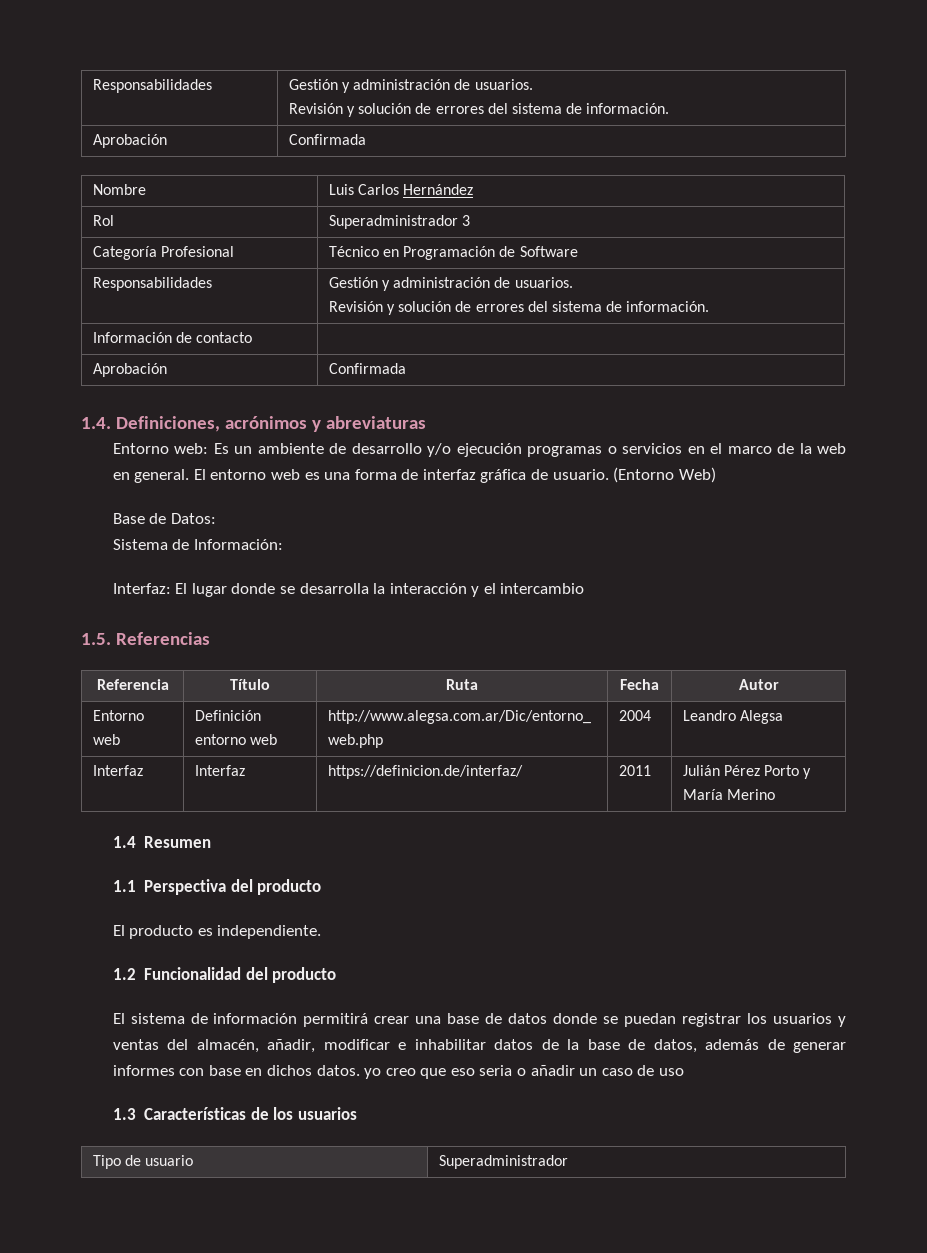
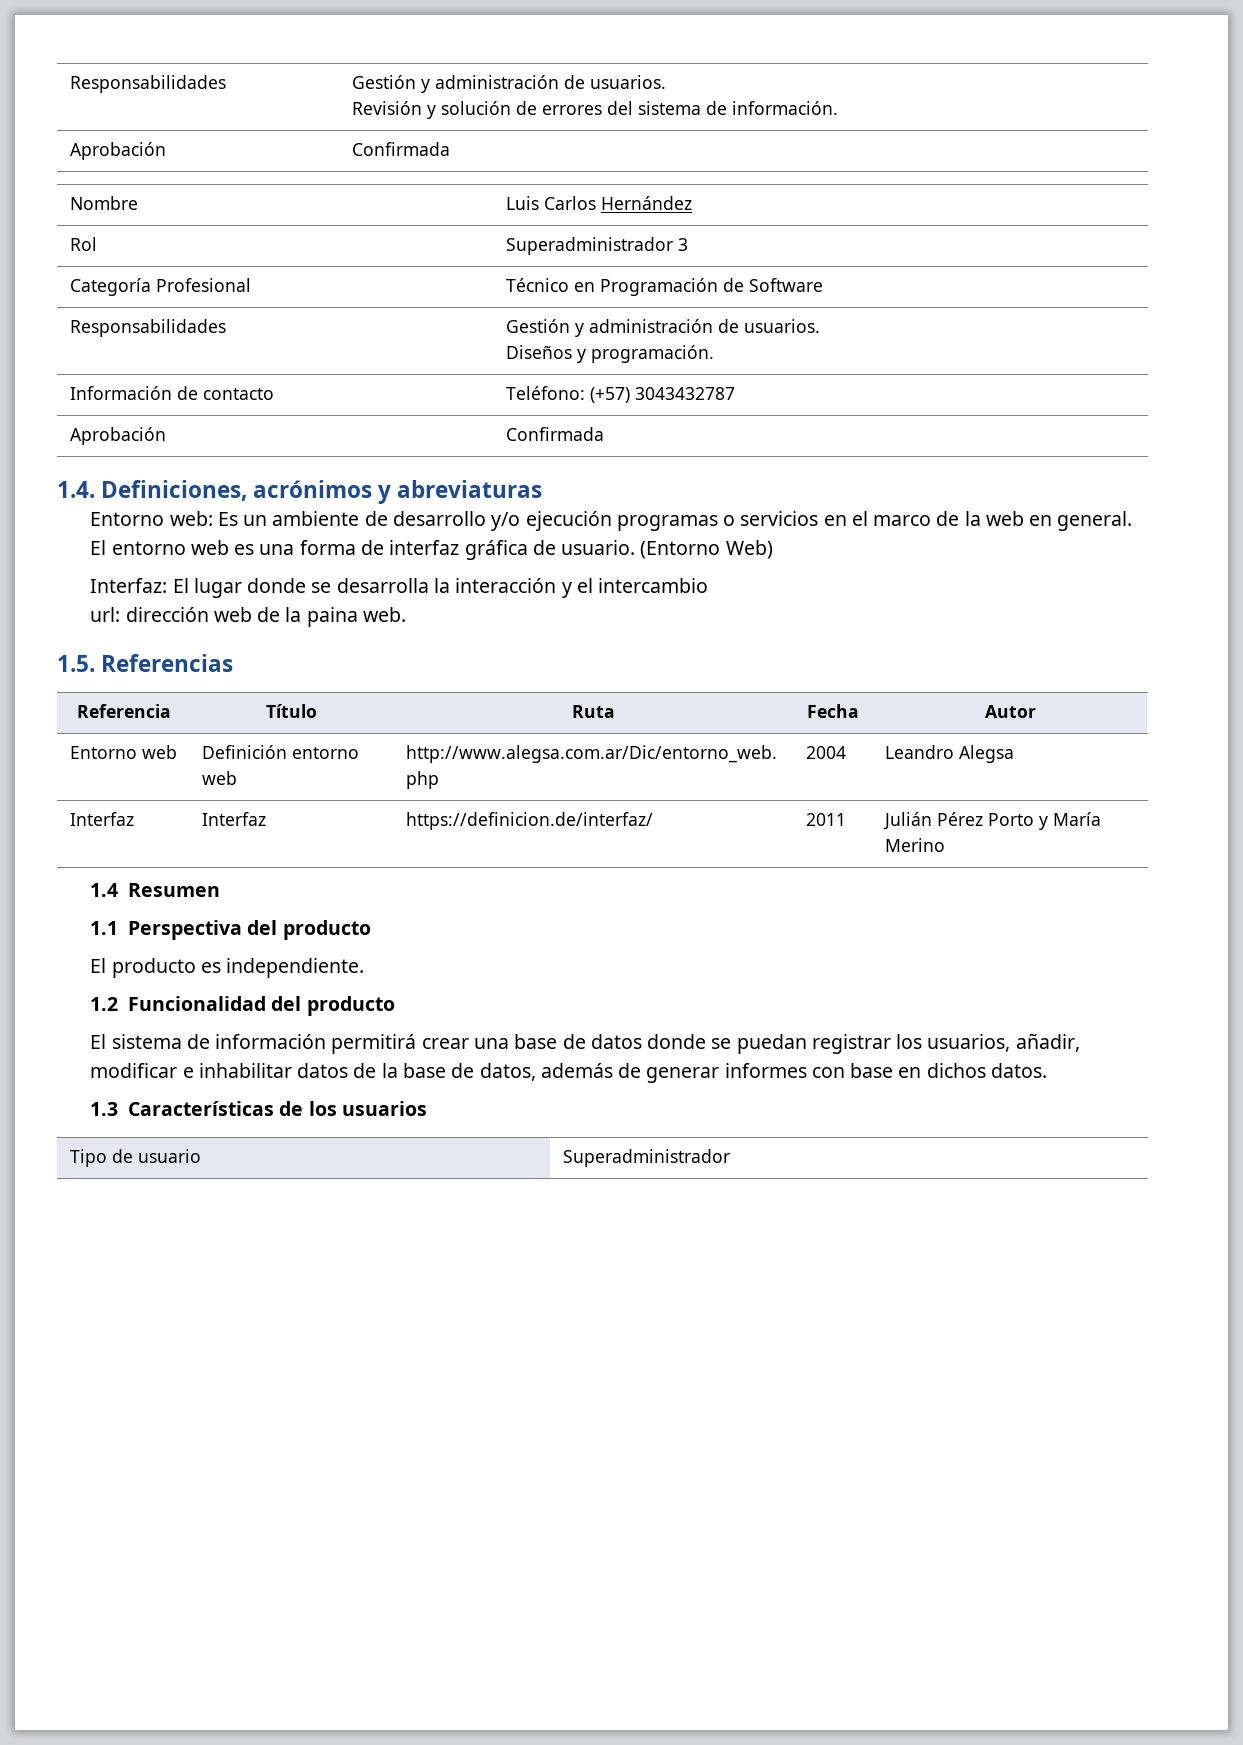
[328,301,710,315] Revisión y solución de errores del sistema de información. -> [505,345,714,363] Diseños y programación.
(253, 337) none -> [505,386,735,403] Teléfono: (+57) 3043432787
[112,513,216,524] [112,539,283,550] // Base de Datos: // Sistema de Información: -> (773, 549) none
(585, 588) none -> [90,607,407,627] // url: dirección web de la paina web.
[773,1013,846,1027] [112,1039,259,1053] usuarios y ventas del almacén, -> [927,1034,1011,1052] usuarios,
[364,1065,685,1079] yo creo que eso seria o añadir un caso de uso -> (1047, 1070) none

